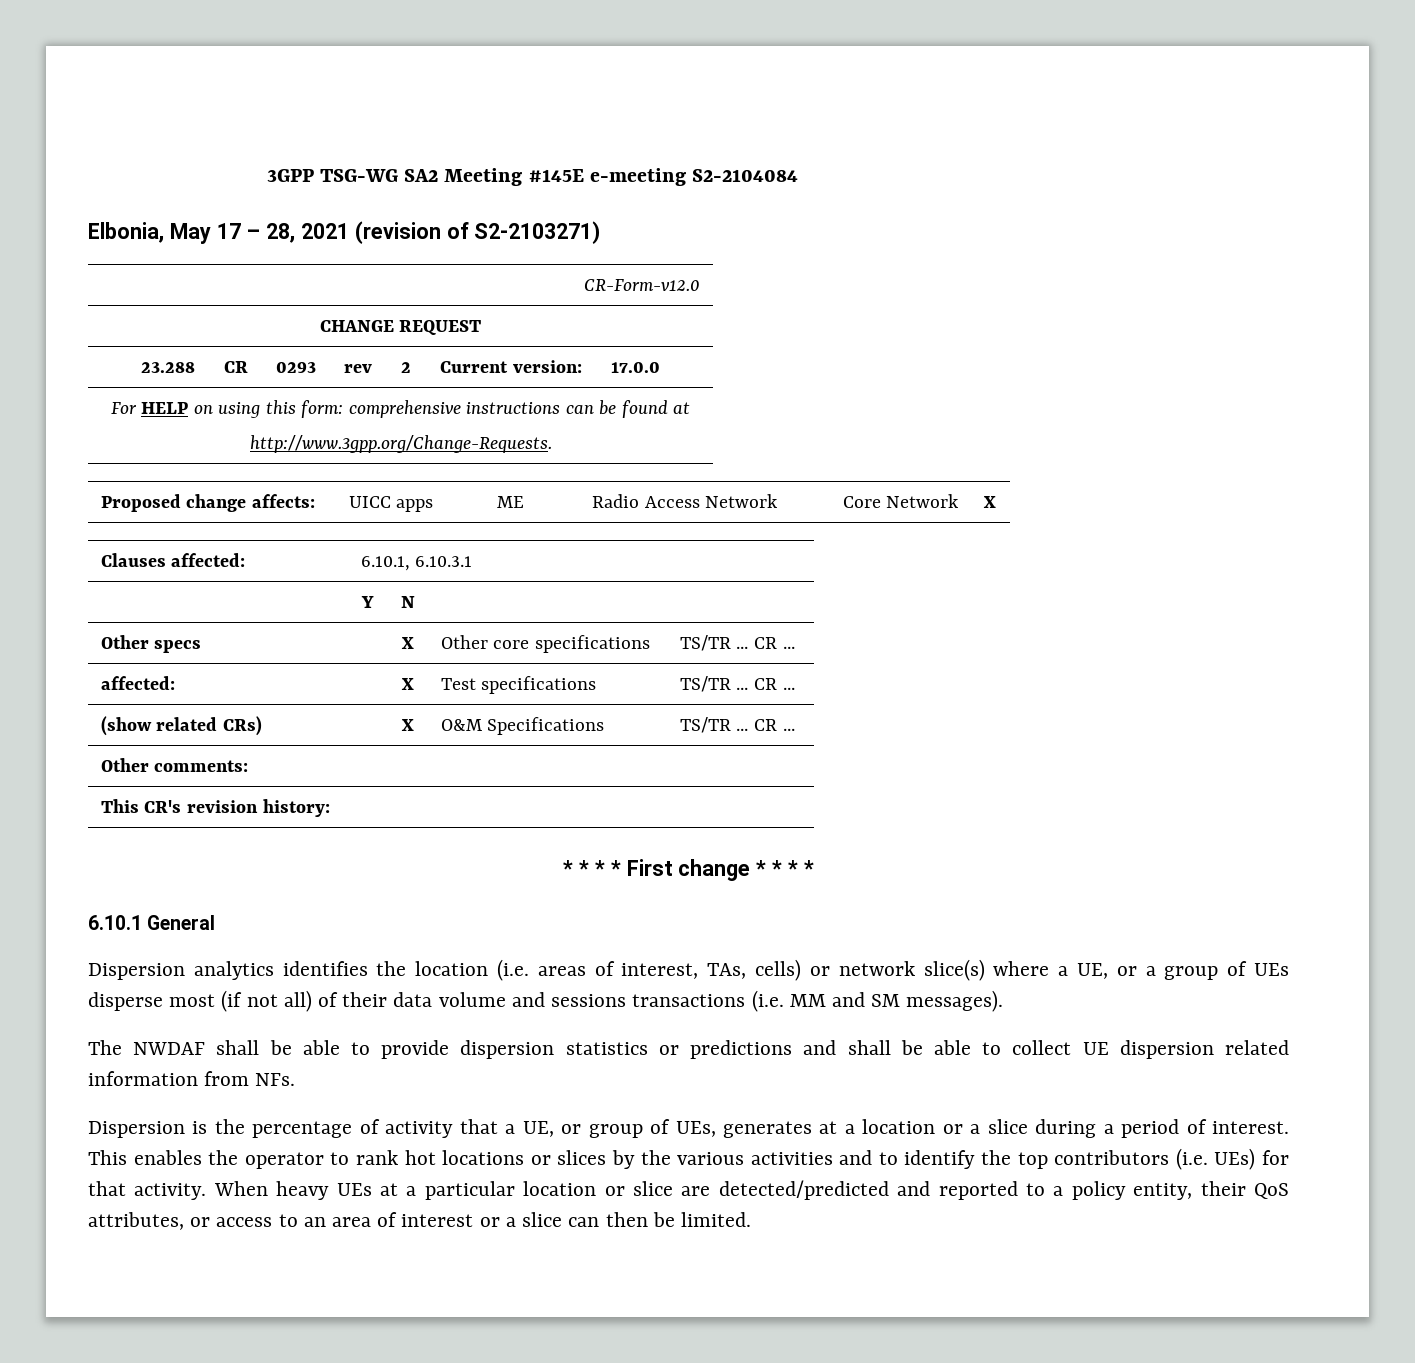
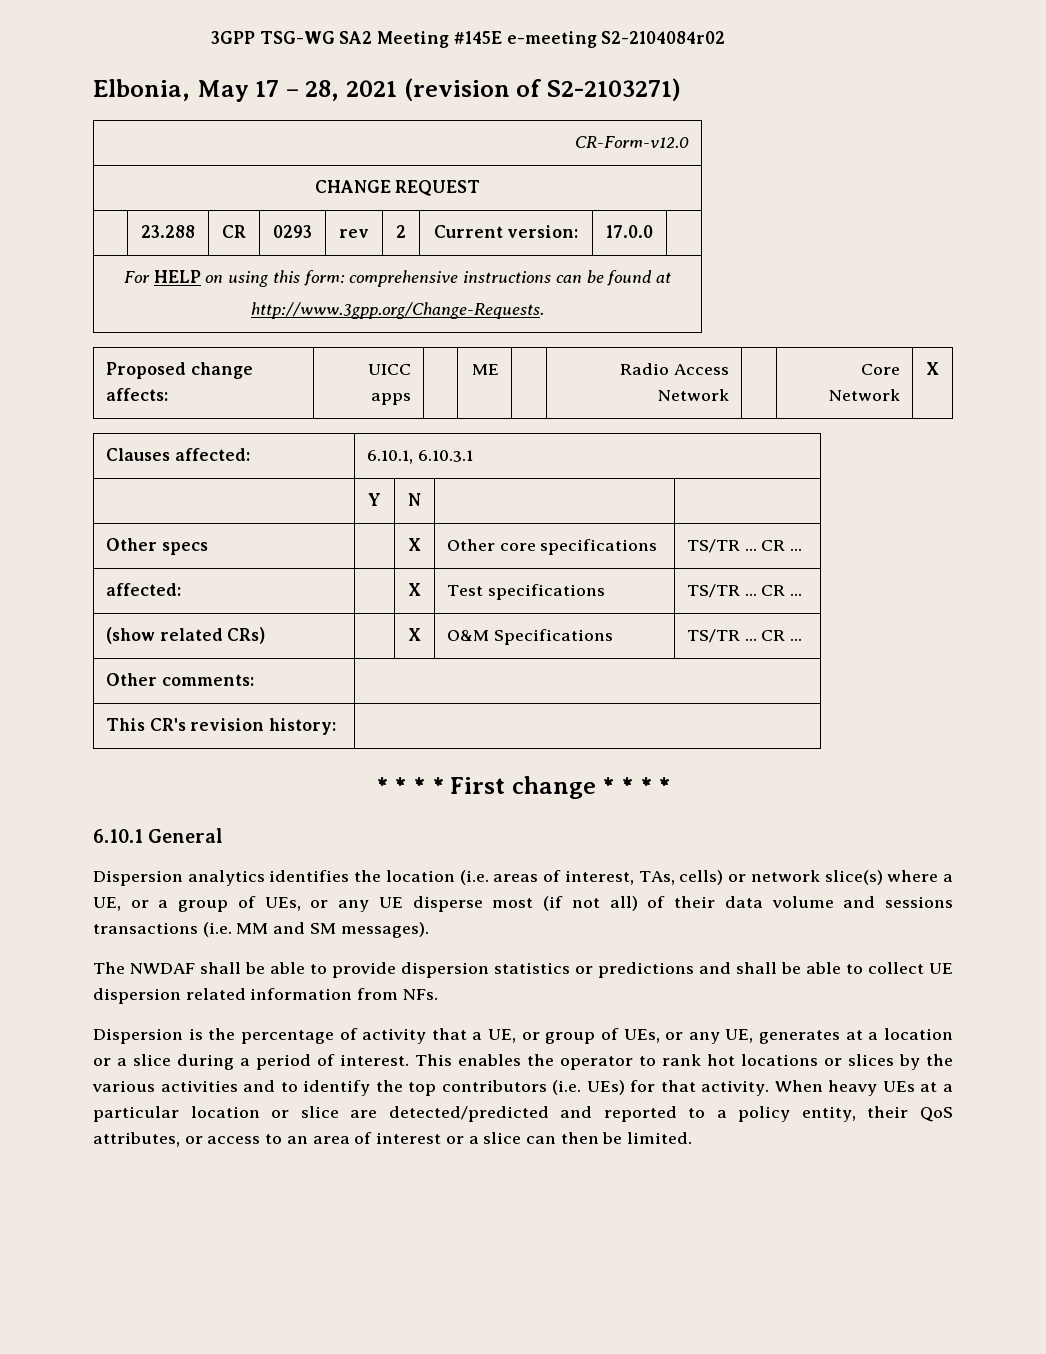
[692,169,799,182] S2-2104084 -> [601,31,726,44] S2-2104084r02
[1254,963,1290,976] UEs -> [264,897,403,912] UEs, or any UE
(716, 1129) none -> [665,1029,754,1044] or any UE,

